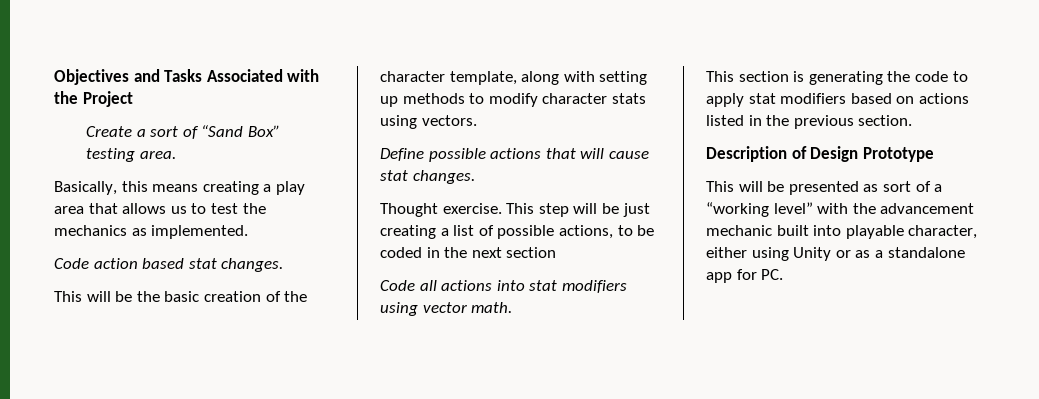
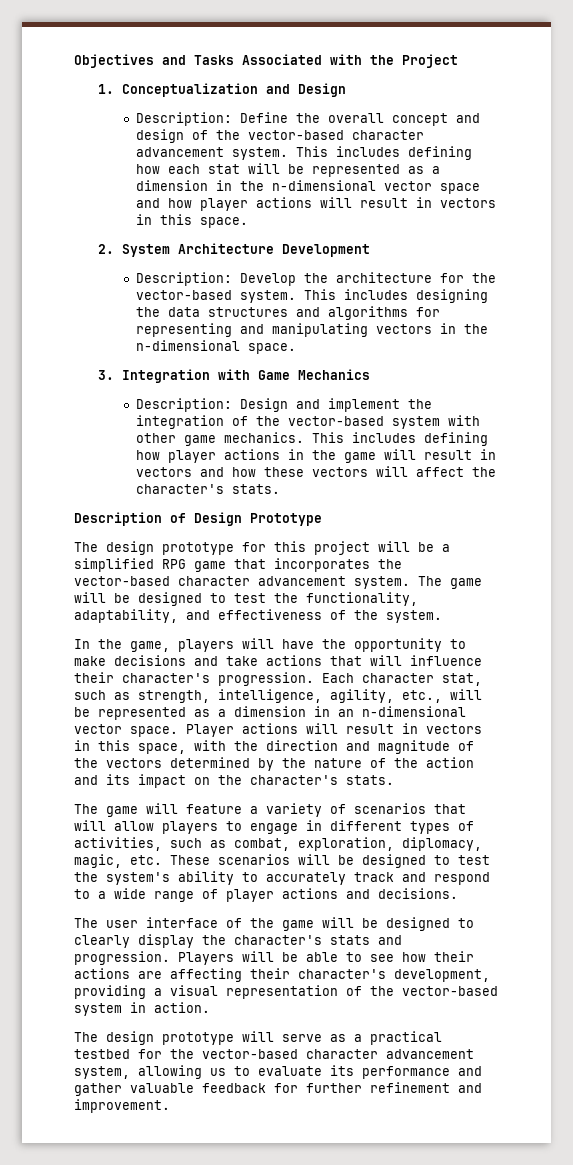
[85,125,280,139] [85,148,176,162] [54,181,305,195] [54,203,266,214] [54,225,249,239] [54,258,284,272] [54,291,308,302] [380,71,648,85] [380,93,646,107] [380,115,477,129] [380,148,649,162] [380,170,475,184] [380,203,650,217] [380,225,655,239] [380,247,557,258] [380,280,627,293] [380,302,513,316] [706,71,968,85] [706,93,969,107] [706,115,913,129] [706,146,934,162] [706,181,943,195] [706,202,975,217] [706,225,978,239] [706,247,965,261] [706,269,784,283] Create a sort of “Sand Box” testing area. // Basically, this means creating a play area that allows us to test the mechanics as implemented. // Code action based stat changes. // This will be the basic creation of the character template, along with setting up methods to modify character stats using vectors. // Define possible actions that will cause stat changes. // Thought exercise. This step will be just creating a list of possible actions, to be coded in the next section // Code all actions into stat modifiers using vector math. // This section is generating the code to apply stat modifiers based on actions listed in the previous section. // Description of Design Prototype // This will be presented as sort of a “working level” with the advancement mechanic built into playable character, either using Unity or as a standalone app for PC. -> [97,83,346,97] [135,112,480,126] [135,129,424,143] [135,146,472,160] [135,163,440,177] [135,180,480,194] [135,197,496,211] [135,214,248,228] [97,243,370,257] [135,272,496,286] [135,289,488,303] [135,306,440,320] [135,323,488,337] [135,340,296,354] [97,369,370,383] [135,398,432,412] [135,415,480,429] [135,432,488,446] [135,449,496,463] [135,466,496,477] [135,484,280,494] [74,512,322,526] [74,541,450,555] [74,558,402,572] [74,576,482,589] [74,592,418,606] [74,609,442,623] [74,638,466,652] [74,655,482,666] [74,672,482,686] [74,689,482,703] [74,706,466,720] [74,723,482,737] [74,740,474,754] [74,757,474,771] [74,774,394,788] [74,803,466,817] [74,820,474,834] [74,837,482,851] [74,854,490,868] [74,871,490,885] [74,888,458,902] [74,917,474,931] [74,934,402,948] [74,951,474,965] [74,968,490,982] [74,985,498,999] [74,1002,210,1016] [74,1031,442,1045] [74,1049,474,1059] [74,1065,482,1079] [74,1082,482,1096] [74,1099,170,1113] 1. Conceptualization and Design // Description: Define the overall concept and design of the vector-based character advancement system. This includes defining how each stat will be represented as a dimension in the n-dimensional vector space and how player actions will result in vectors in this space. // 2. System Architecture Development // Description: Develop the architecture for the vector-based system. This includes designing the data structures and algorithms for representing and manipulating vectors in the n-dimensional space. // 3. Integration with Game Mechanics // Description: Design and implement the integration of the vector-based system with other game mechanics. This includes defining how player actions in the game will result in vectors and how these vectors will affect the character's stats. // Description of Design Prototype // The design prototype for this project will be a simplified RPG game that incorporates the vector-based character advancement system. The game will be designed to test the functionality, adaptability, and effectiveness of the system. // In the game, players will have the opportunity to make decisions and take actions that will influence their character's progression. Each character stat, such as strength, intelligence, agility, etc., will be represented as a dimension in an n-dimensional vector space. Player actions will result in vectors in this space, with the direction and magnitude of the vectors determined by the nature of the action and its impact on the character's stats. // The game will feature a variety of scenarios that will allow players to engage in different types of activities, such as combat, exploration, diplomacy, magic, etc. These scenarios will be designed to test the system's ability to accurately track and respond to a wide range of player actions and decisions. // The user interface of the game will be designed to clearly display the character's stats and progression. Players will be able to see how their actions are affecting their character's development, providing a visual representation of the vector-based system in action. // The design prototype will serve as a practical testbed for the vector-based character advancement system, allowing us to evaluate its performance and gather valuable feedback for further refinement and improvement.

